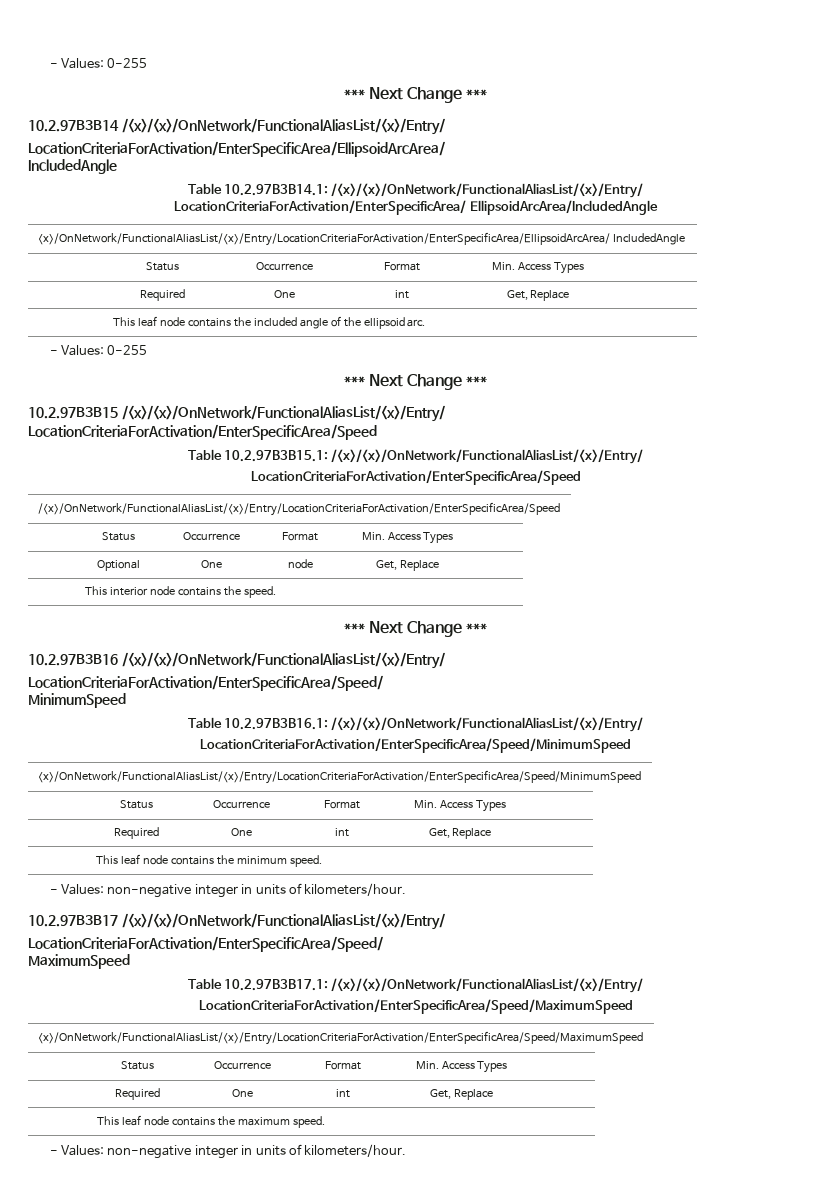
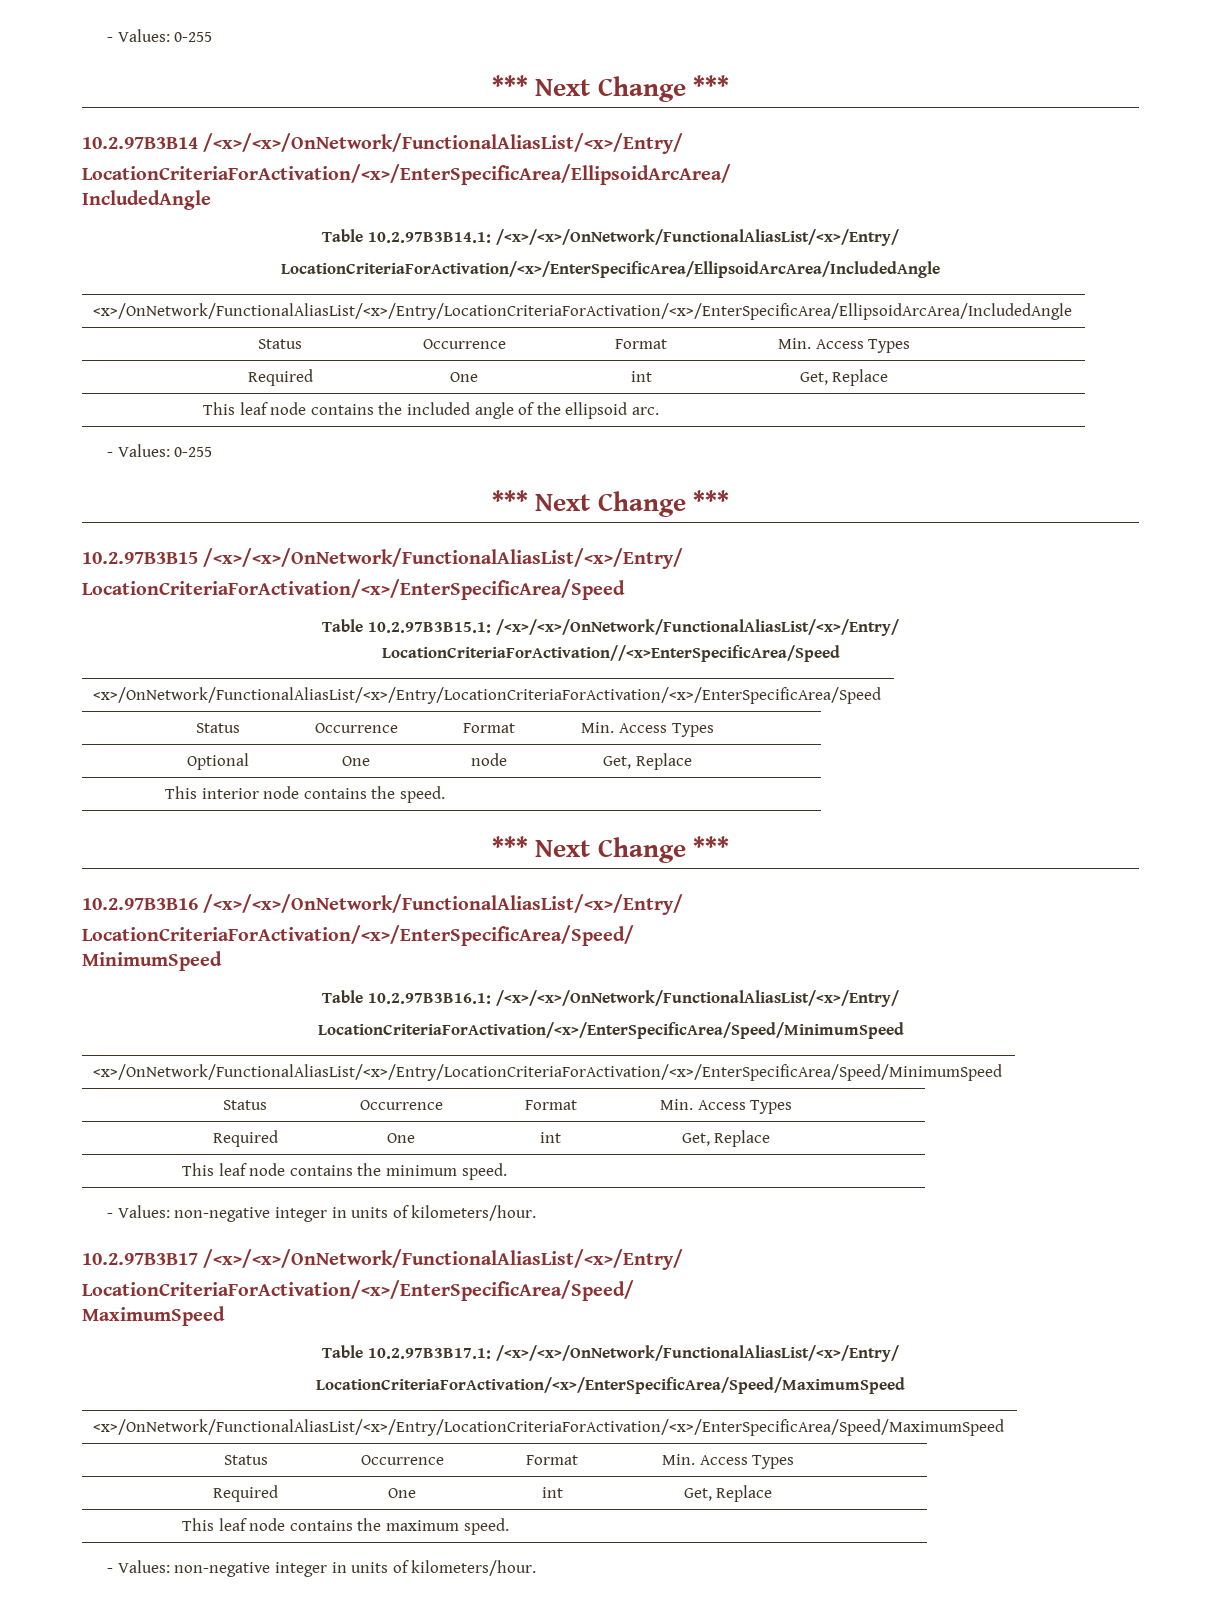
[28,141,445,157] LocationCriteriaForActivation/EnterSpecificArea/EllipsoidArcArea/ -> [82,164,731,185] LocationCriteriaForActivation/<x>/EnterSpecificArea/EllipsoidArcArea/
[174,200,658,215] [37,232,685,246] LocationCriteriaForActivation/EnterSpecificArea/ EllipsoidArcArea/IncludedAngle // <x>/OnNetwork/FunctionalAliasList/<x>/Entry/LocationCriteriaForActivation/EnterSpecificArea/EllipsoidArcArea/ IncludedAngle -> [281,261,940,278] [93,303,1073,320] LocationCriteriaForActivation/<x>/EnterSpecificArea/EllipsoidArcArea/IncludedAngle // <x>/OnNetwork/FunctionalAliasList/<x>/Entry/LocationCriteriaForActivation/<x>/EnterSpecificArea/EllipsoidArcArea/IncludedAngle
[28,424,377,440] LocationCriteriaForActivation/EnterSpecificArea/Speed -> [82,579,625,600] LocationCriteriaForActivation/<x>/EnterSpecificArea/Speed
[250,470,581,485] [37,502,560,516] LocationCriteriaForActivation/EnterSpecificArea/Speed // /<x>/OnNetwork/FunctionalAliasList/<x>/Entry/LocationCriteriaForActivation/EnterSpecificArea/Speed -> [381,645,840,662] [93,687,882,704] LocationCriteriaForActivation//<x>EnterSpecificArea/Speed // <x>/OnNetwork/FunctionalAliasList/<x>/Entry/LocationCriteriaForActivation/<x>/EnterSpecificArea/Speed
[28,675,383,691] LocationCriteriaForActivation/EnterSpecificArea/Speed/ -> [82,925,634,946] LocationCriteriaForActivation/<x>/EnterSpecificArea/Speed/
[200,738,631,753] [37,770,641,784] LocationCriteriaForActivation/EnterSpecificArea/Speed/MinimumSpeed // <x>/OnNetwork/FunctionalAliasList/<x>/Entry/LocationCriteriaForActivation/EnterSpecificArea/Speed/MinimumSpeed -> [317,1022,904,1039] [93,1064,1003,1081] LocationCriteriaForActivation/<x>/EnterSpecificArea/Speed/MinimumSpeed // <x>/OnNetwork/FunctionalAliasList/<x>/Entry/LocationCriteriaForActivation/<x>/EnterSpecificArea/Speed/MinimumSpeed
[28,936,383,952] LocationCriteriaForActivation/EnterSpecificArea/Speed/ -> [82,1280,634,1301] LocationCriteriaForActivation/<x>/EnterSpecificArea/Speed/
[198,999,633,1014] [37,1031,643,1045] LocationCriteriaForActivation/EnterSpecificArea/Speed/MaximumSpeed // <x>/OnNetwork/FunctionalAliasList/<x>/Entry/LocationCriteriaForActivation/EnterSpecificArea/Speed/MaximumSpeed -> [316,1377,905,1394] [93,1419,1005,1436] LocationCriteriaForActivation/<x>/EnterSpecificArea/Speed/MaximumSpeed // <x>/OnNetwork/FunctionalAliasList/<x>/Entry/LocationCriteriaForActivation/<x>/EnterSpecificArea/Speed/MaximumSpeed

